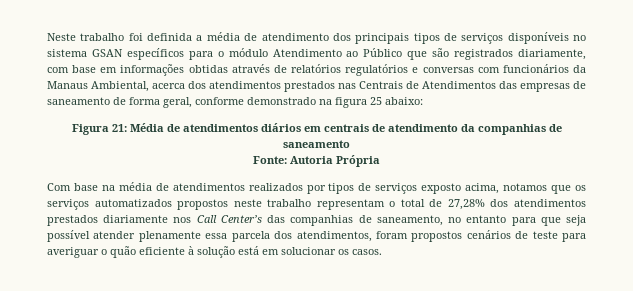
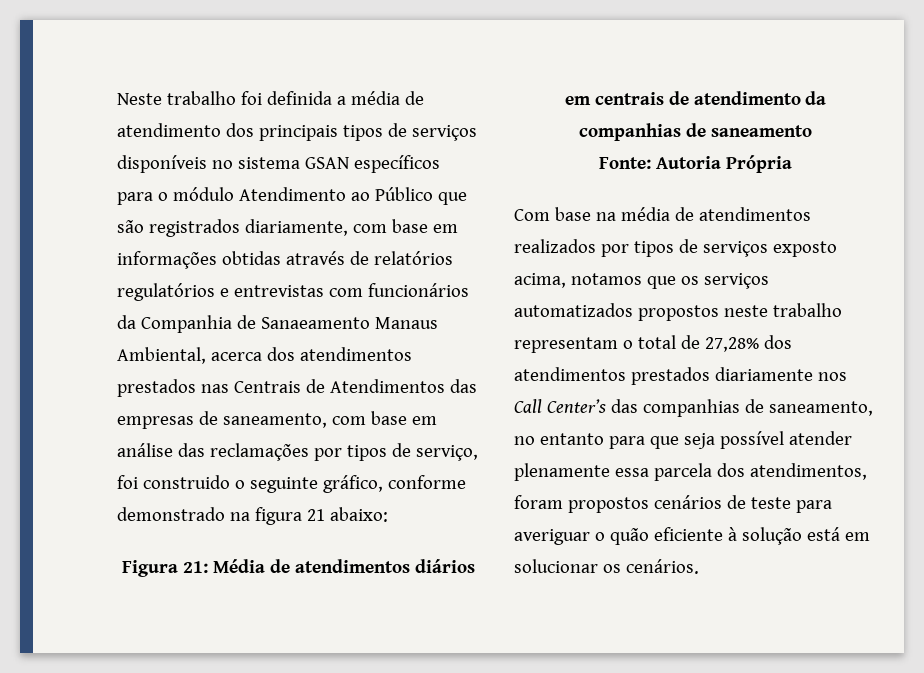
[422,67,474,73] conversas -> [233,285,324,297] entrevistas
(586, 69) none -> [140,315,370,333] Companhia de Sanaeamento
[47,97,192,108] saneamento de forma geral, -> [222,411,437,428] [117,443,478,461] [117,475,383,493] saneamento, com base em análise das reclamações por tipos de serviço, foi construido o seguinte gráfico,
[370,97,382,105] 25 -> [306,509,325,521] 21
[352,249,382,255] casos. -> [625,559,699,574] cenários.

